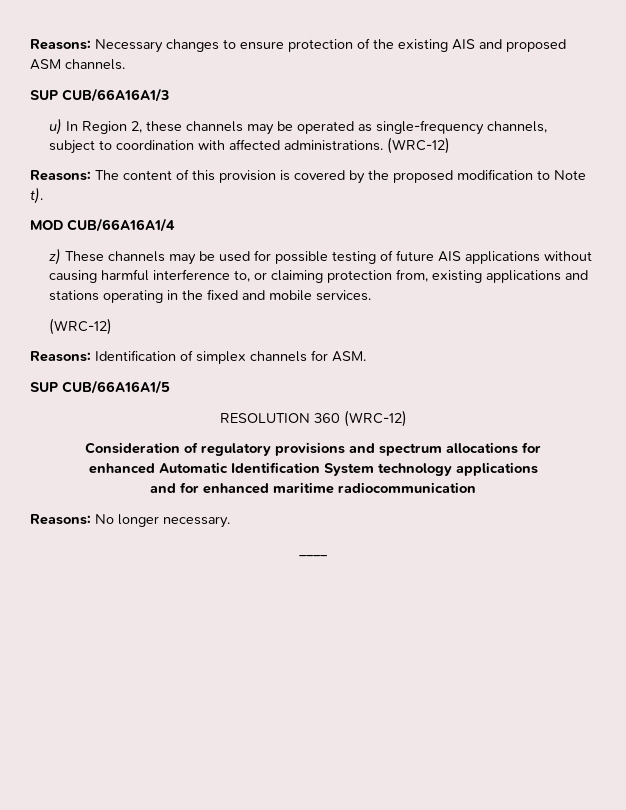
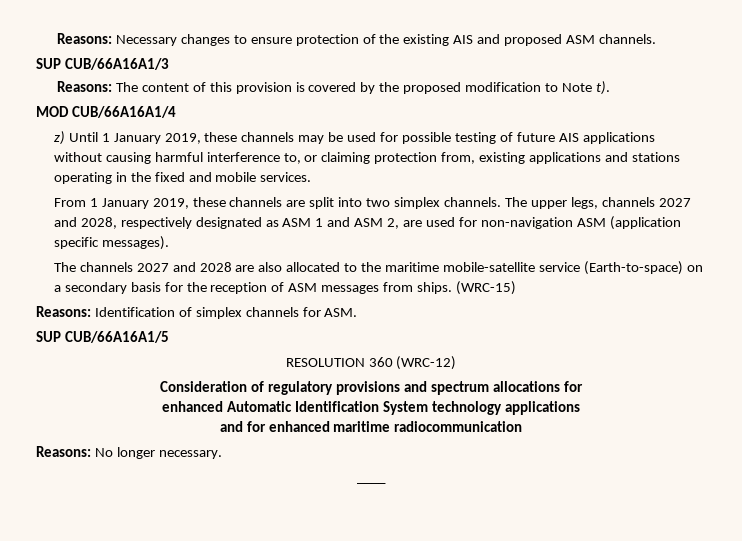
[49,118,548,135] [49,137,451,154] // u) In Region 2, these channels may be operated as single-frequency channels, subject to coordination with affected administrations. (WRC-12) -> (169, 64) none
[65,251,105,262] These -> [68,132,238,144] Until 1 January 2019, these
[49,318,113,335] (WRC-12) -> [53,197,691,209] [53,216,681,230] [53,236,169,250] [53,261,703,275] [53,281,516,295] From 1 January 2019, these channels are split into two simplex channels. The upper legs, channels 2027 and 2028, respectively designated as ASM 1 and ASM 2, are used for non-navigation ASM (application specific messages). // The channels 2027 and 2028 are also allocated to the maritime mobile-satellite service (Earth-to-space) on a secondary basis for the reception of ASM messages from ships. (WRC-15)

